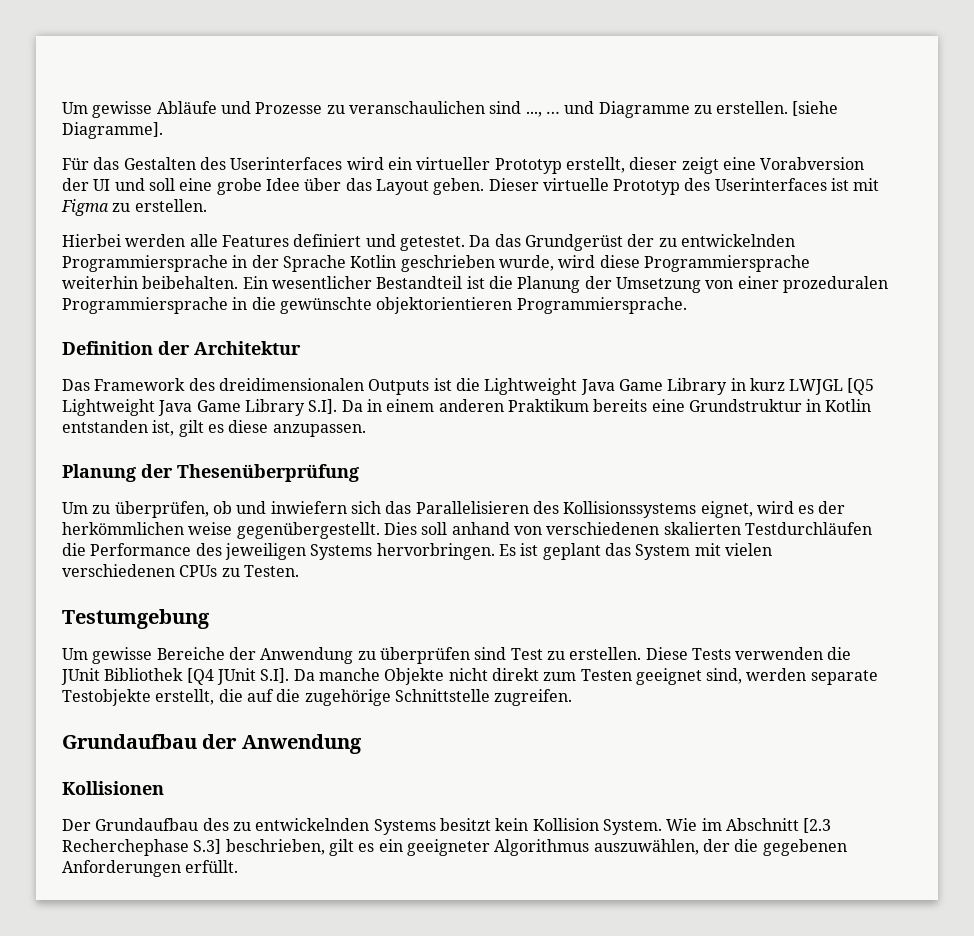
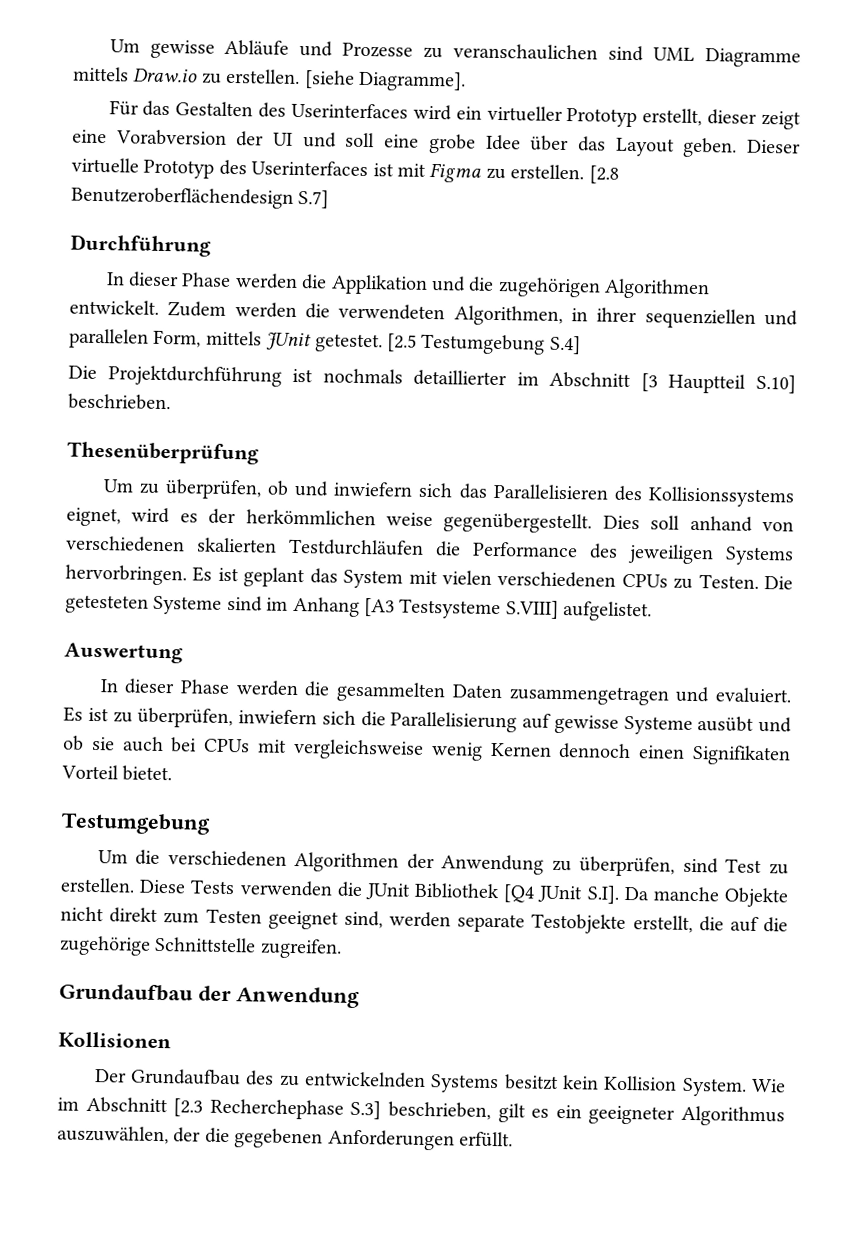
[525,101,690,118] ..., … und Diagramme -> [653,47,801,68] [73,66,199,83] UML Diagramme mittels Draw.io
[62,234,795,251] [62,255,810,272] [62,276,888,293] [62,297,687,314] [62,341,301,355] [62,378,875,395] [62,399,872,416] [62,420,366,437] [62,464,173,482] // Hierbei werden alle Features definiert und getestet. Da das Grundgerüst der zu entwickelnden Programmiersprache in der Sprache Kotlin geschrieben wurde, wird diese Programmiersprache weiterhin beibehalten. Ein wesentlicher Bestandteil ist die Planung der Umsetzung von einer prozeduralen Programmiersprache in die gewünschte objektorientieren Programmiersprache. // Definition der Architektur // Das Framework des dreidimensionalen Outputs ist die Lightweight Java Game Library in kurz LWJGL [Q5 Lightweight Java Game Library S.I]. Da in einem anderen Praktikum bereits eine Grundstruktur in Kotlin entstanden ist, gilt es diese anzupassen. // Planung der -> [588,165,619,184] [71,186,330,209] [70,234,211,257] [105,271,711,300] [69,299,799,329] [69,328,581,355] [68,365,796,394] [68,393,171,411] [2.8 Benutzeroberflächendesign S.7] // Durchführung // In dieser Phase werden die Applikation und die zugehörigen Algorithmen entwickelt. Zudem werden die verwendeten Algorithmen, in ihrer sequenziellen und parallelen Form, mittels JUnit getestet. [2.5 Testumgebung S.4] // Die Projektdurchführung ist nochmals detaillierter im Abschnitt [3 Hauptteil S.10] beschrieben. //
(299, 571) none -> [763,576,793,590] [65,594,653,622] [64,642,183,664] [99,678,793,706] [63,706,792,735] [63,735,791,766] [61,764,173,782] Die getesteten Systeme sind im Anhang [A3 Testsysteme S.VIII] aufgelistet. // Auswertung // In dieser Phase werden die gesammelten Daten zusammengetragen und evaluiert. Es ist zu überprüfen, inwiefern sich die Parallelisierung auf gewisse Systeme ausübt und ob sie auch bei CPUs mit vergleichsweise wenig Kernen dennoch einen Signifikaten Vorteil bietet.
[92,647,225,664] gewisse Bereiche -> [135,849,400,873] die verschiedenen Algorithmen
[379,647,470,664] überprüfen -> [579,856,676,877] überprüfen,

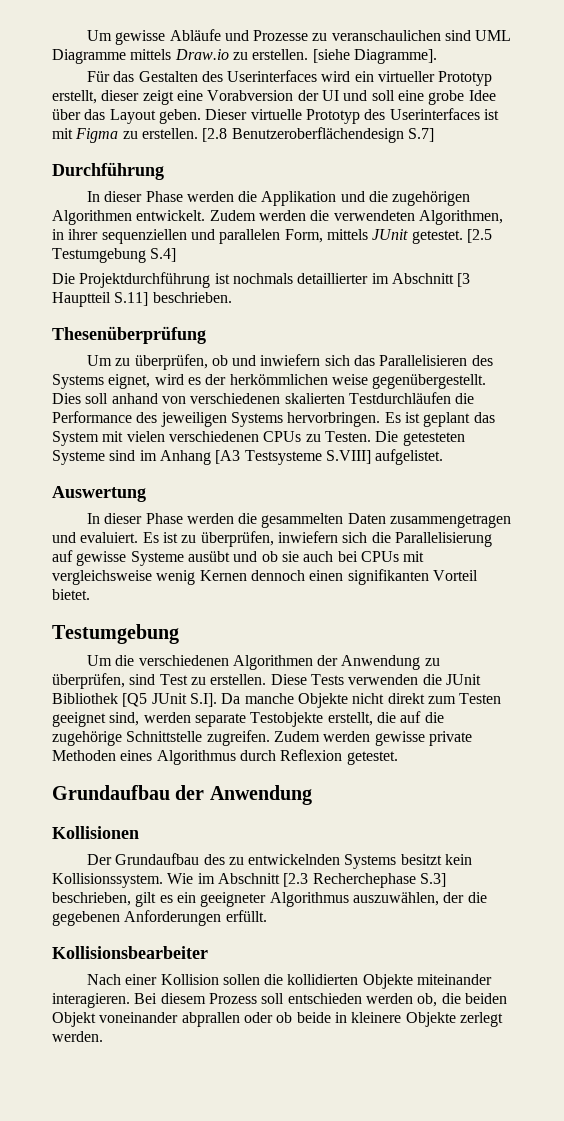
[755,374,796,394] S.10] -> [114,292,149,306] S.11]
[648,486,795,508] Kollisionssystems -> [52,374,104,389] Systems
[692,744,791,766] Signifikaten -> [347,569,429,585] signifikanten
[503,884,536,903] [Q4 -> [122,693,148,707] [Q5
(342, 948) none -> [273,731,472,746] [52,749,398,765] Zudem werden gewisse private Methoden eines Algorithmus durch Reflexion getestet.
[603,1075,747,1097] Kollision System. -> [52,873,163,888] Kollisionssystem.
(513, 1139) none -> [52,946,208,959] [86,974,493,989] [52,993,507,1008] [52,1012,503,1027] [52,1031,103,1042] // Kollisionsbearbeiter // Nach einer Kollision sollen die kollidierten Objekte miteinander interagieren. Bei diesem Prozess soll entschieden werden ob, die beiden Objekt voneinander abprallen oder ob beide in kleinere Objekte zerlegt werden.

